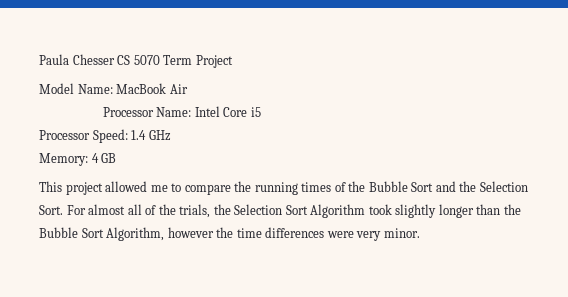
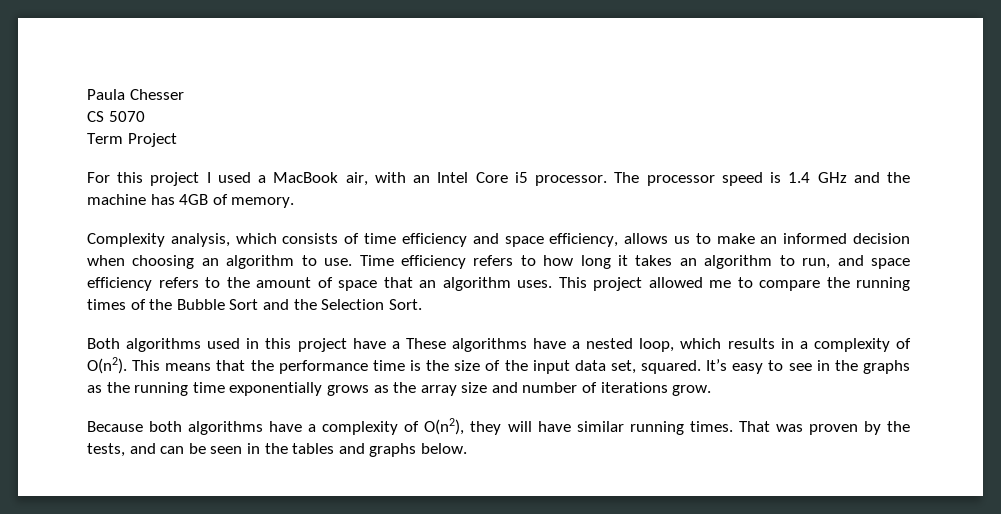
(115, 59) none -> (184, 94) //
(160, 60) none -> (145, 116) //
[39,83,188,94] [102,106,261,117] [39,129,171,143] [39,153,117,166] Model Name: MacBook Air // Processor Name: Intel Core i5 // Processor Speed: 1.4 GHz // Memory: 4 GB // -> [87,172,910,186] [87,194,295,208] [87,233,910,247] [87,255,911,269] [87,277,552,291] For this project I used a MacBook air, with an Intel Core i5 processor. The processor speed is 1.4 GHz and the machine has 4GB of memory. // Complexity analysis, which consists of time efficiency and space efficiency, allows us to make an informed decision when choosing an algorithm to use. Time efficiency refers to how long it takes an algorithm to run, and space efficiency refers to the amount of space that an algorithm uses.
[66,204,521,218] [39,227,420,241] For almost all of the trials, the Selection Sort Algorithm took slightly longer than the Bubble Sort Algorithm, however the time differences were very minor. -> [87,338,911,352] [87,357,910,374] [87,382,712,396] [87,418,910,435] [87,443,467,457] // Both algorithms used in this project have a These algorithms have a nested loop, which results in a complexity of O(n2). This means that the performance time is the size of the input data set, squared. It’s easy to see in the graphs as the running time exponentially grows as the array size and number of iterations grow. // Because both algorithms have a complexity of O(n2), they will have similar running times. That was proven by the tests, and can be seen in the tables and graphs below.

